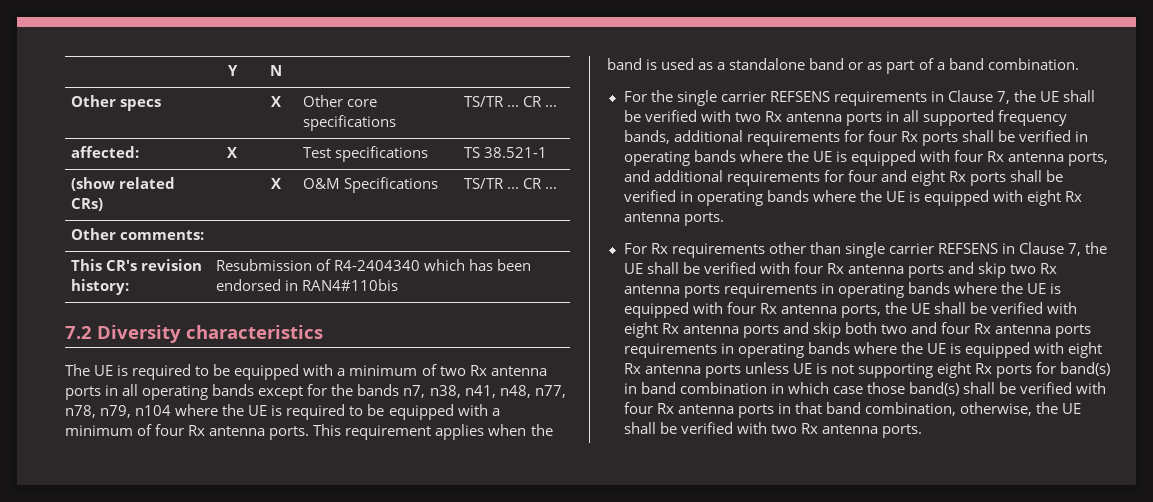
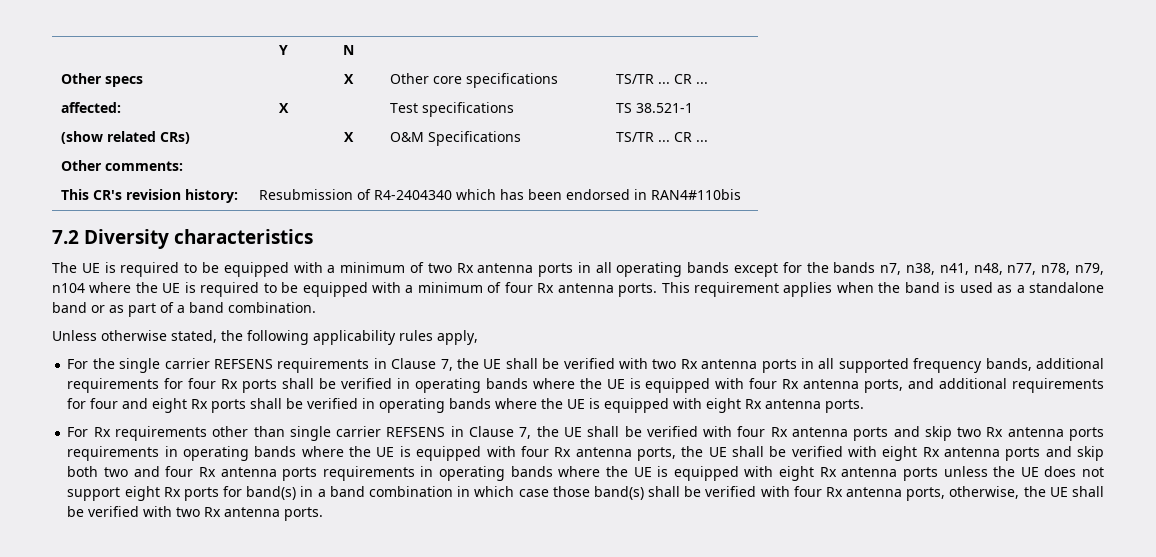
(1079, 64) none -> [52,330,478,345] // Unless otherwise stated, the following applicability rules apply,
[792,363,933,378] UE is not supporting -> [993,466,1105,477] [67,487,121,501] the UE does not support
(637, 388) none -> [317,489,326,497] a
[737,402,956,418] ports in that band combination, -> [906,487,946,501] ports,

